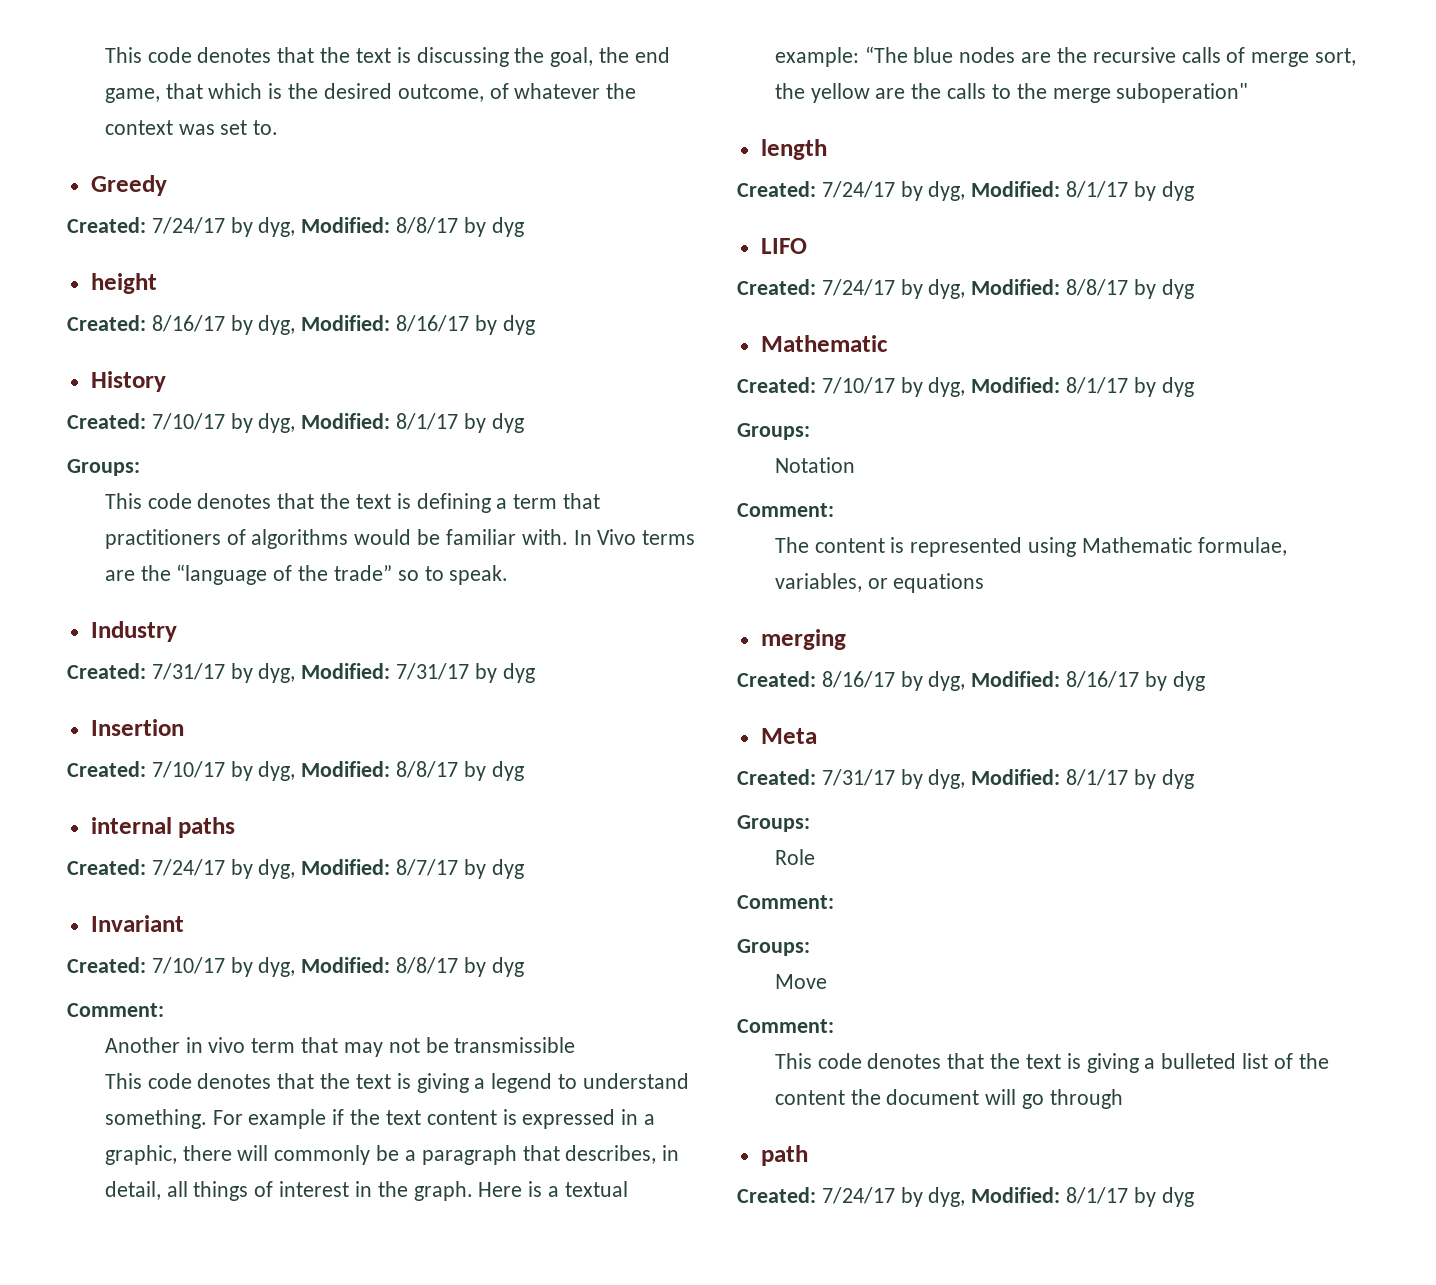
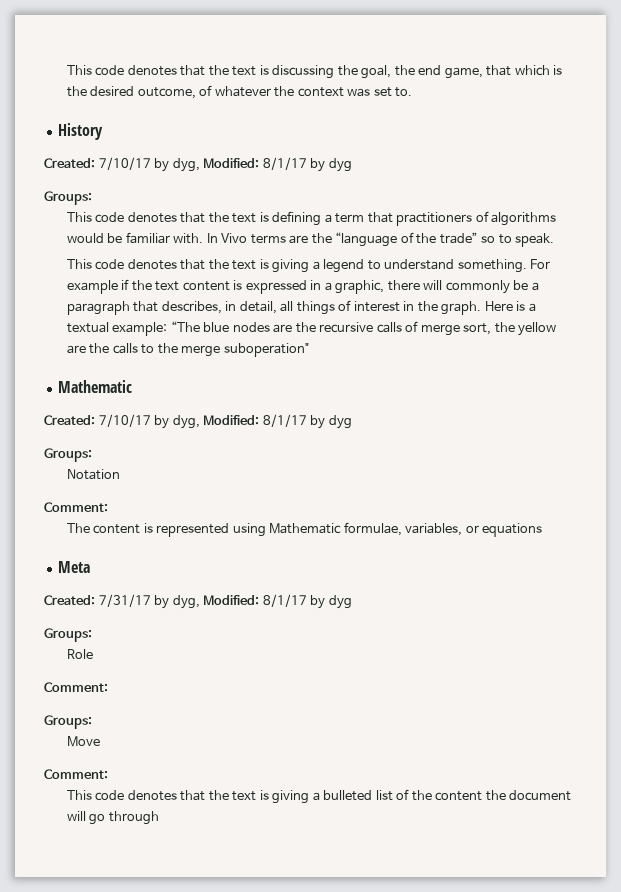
[90,175,167,196] [67,217,524,237] [90,273,157,294] [67,315,535,335] // Greedy // Created: 7/24/17 by dyg, Modified: 8/8/17 by dyg // height // Created: 8/16/17 by dyg, Modified: 8/16/17 by dyg -> (413, 92) none
[90,621,177,642] [67,663,535,683] [90,719,184,736] [67,761,524,781] [90,817,236,838] [67,859,524,879] [90,915,184,932] [67,957,524,977] [67,1003,164,1017] [104,1037,576,1057] // Industry // Created: 7/31/17 by dyg, Modified: 7/31/17 by dyg // Insertion // Created: 7/10/17 by dyg, Modified: 8/8/17 by dyg // internal paths // Created: 7/24/17 by dyg, Modified: 8/7/17 by dyg // Invariant // Created: 7/10/17 by dyg, Modified: 8/8/17 by dyg // Comment: // Another in vivo term that may not be transmissible -> (555, 240) none
[760,139,827,160] [737,181,1194,201] [760,238,807,254] [737,279,1194,299] // length // Created: 7/24/17 by dyg, Modified: 8/1/17 by dyg // LIFO // Created: 7/24/17 by dyg, Modified: 8/8/17 by dyg -> (309, 350) none
[760,629,846,650] [737,671,1205,691] // merging // Created: 8/16/17 by dyg, Modified: 8/16/17 by dyg -> (543, 530) none
[760,1145,808,1166] [737,1187,1194,1207] // path // Created: 7/24/17 by dyg, Modified: 8/1/17 by dyg -> (159, 818) none

